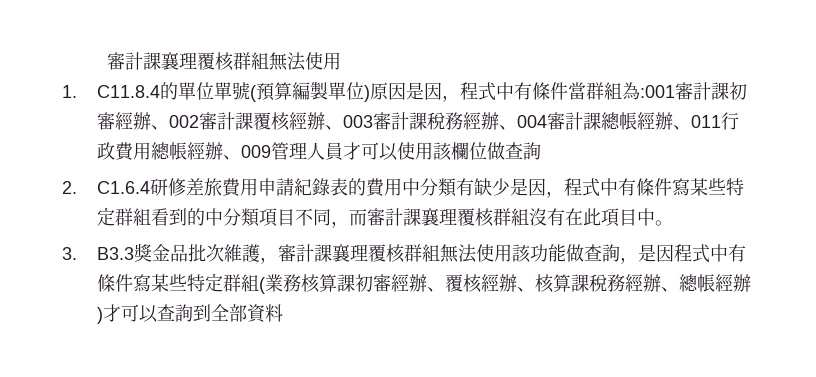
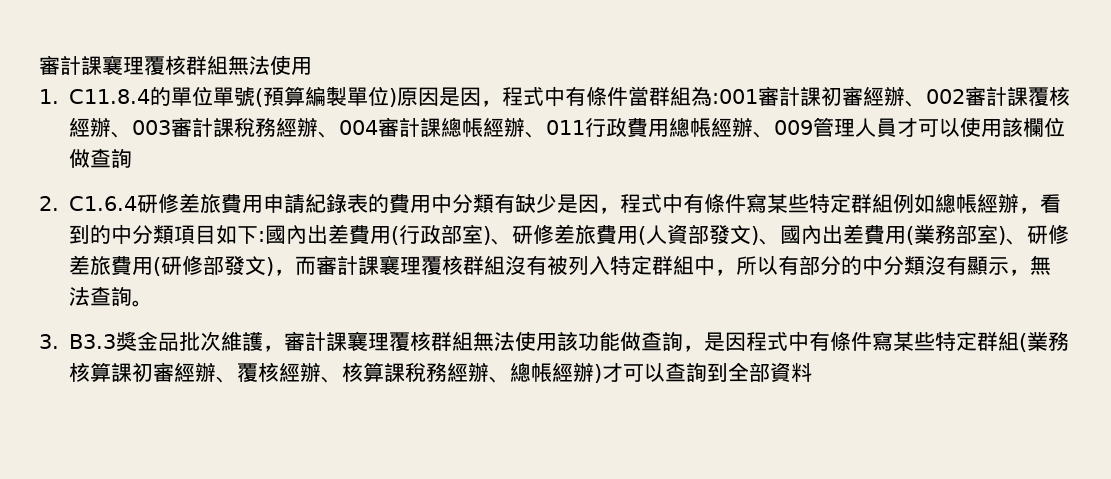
(151, 217) none -> [893,193,1041,214] 例如總帳經辦，
[294,208,331,226] 不同 -> [216,224,1070,245] [69,255,275,276] 如下:國內出差費用(行政部室)、研修差旅費用(人資部發文)、國內出差費用(業務部室)、研修差旅費用(研修部發文)
[564,208,655,227] 在此項目中 -> [547,255,1052,276] [69,286,133,306] 被列入特定群組中，所以有部分的中分類沒有顯示，無法查詢

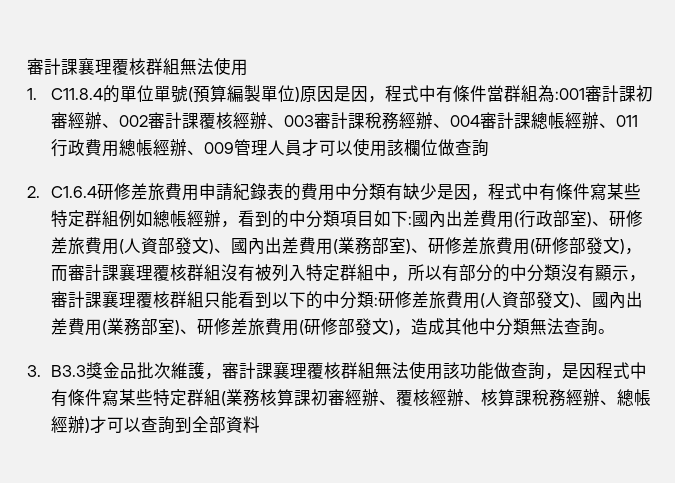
(1031, 272) none -> [50,291,643,309] [50,318,530,336] 審計課襄理覆核群組只能看到以下的中分類:研修差旅費用(人資部發文)、國內出差費用(業務部室)、研修差旅費用(研修部發文)，造成其他中分類

